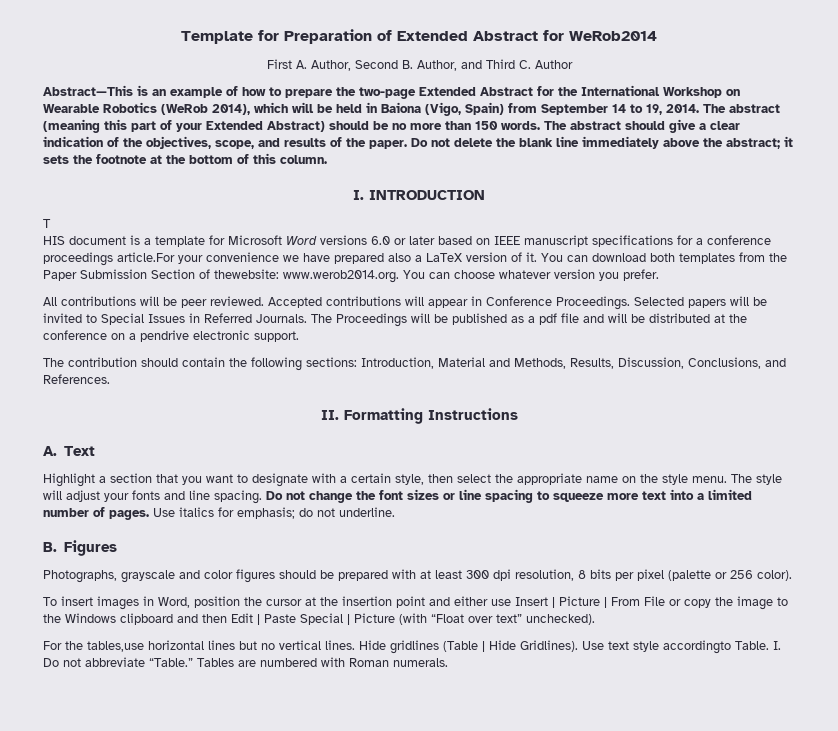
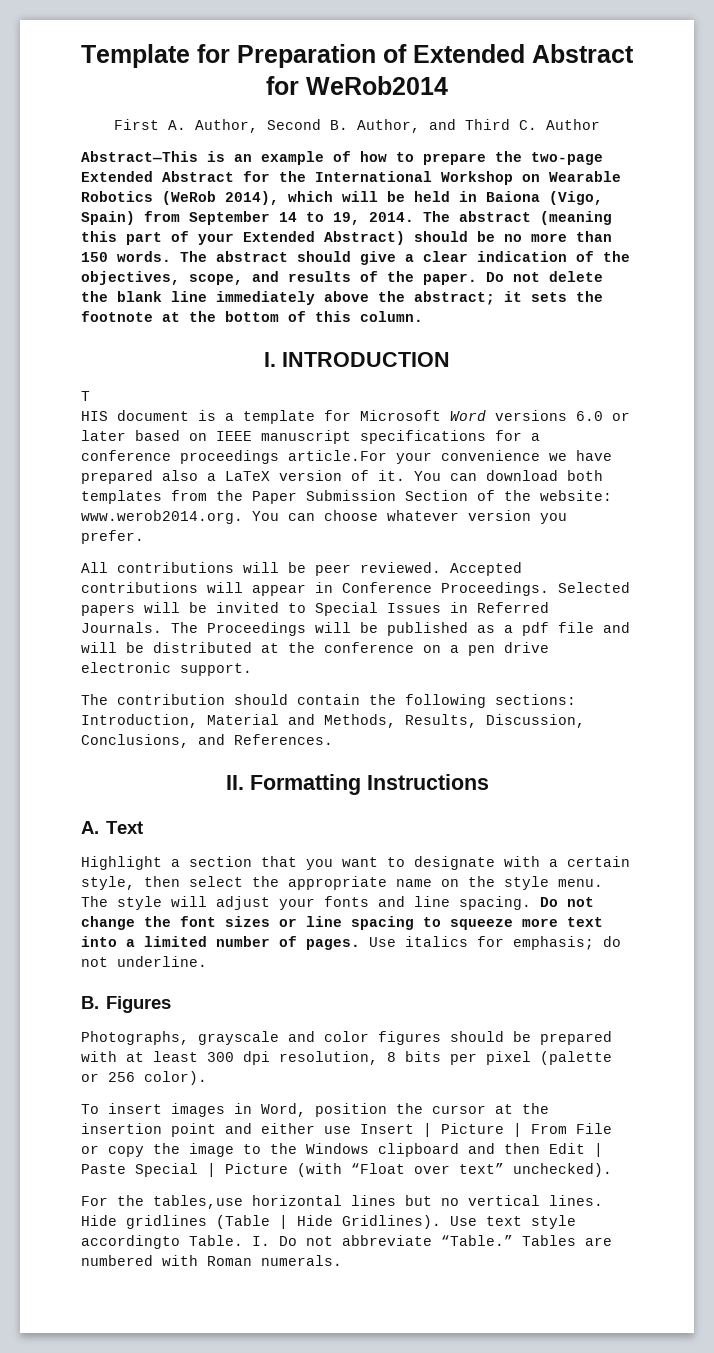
[214,269,279,279] thewebsite: -> [504,490,612,501] the website:
[140,330,189,342] pendrive -> [468,642,549,656] pen drive

